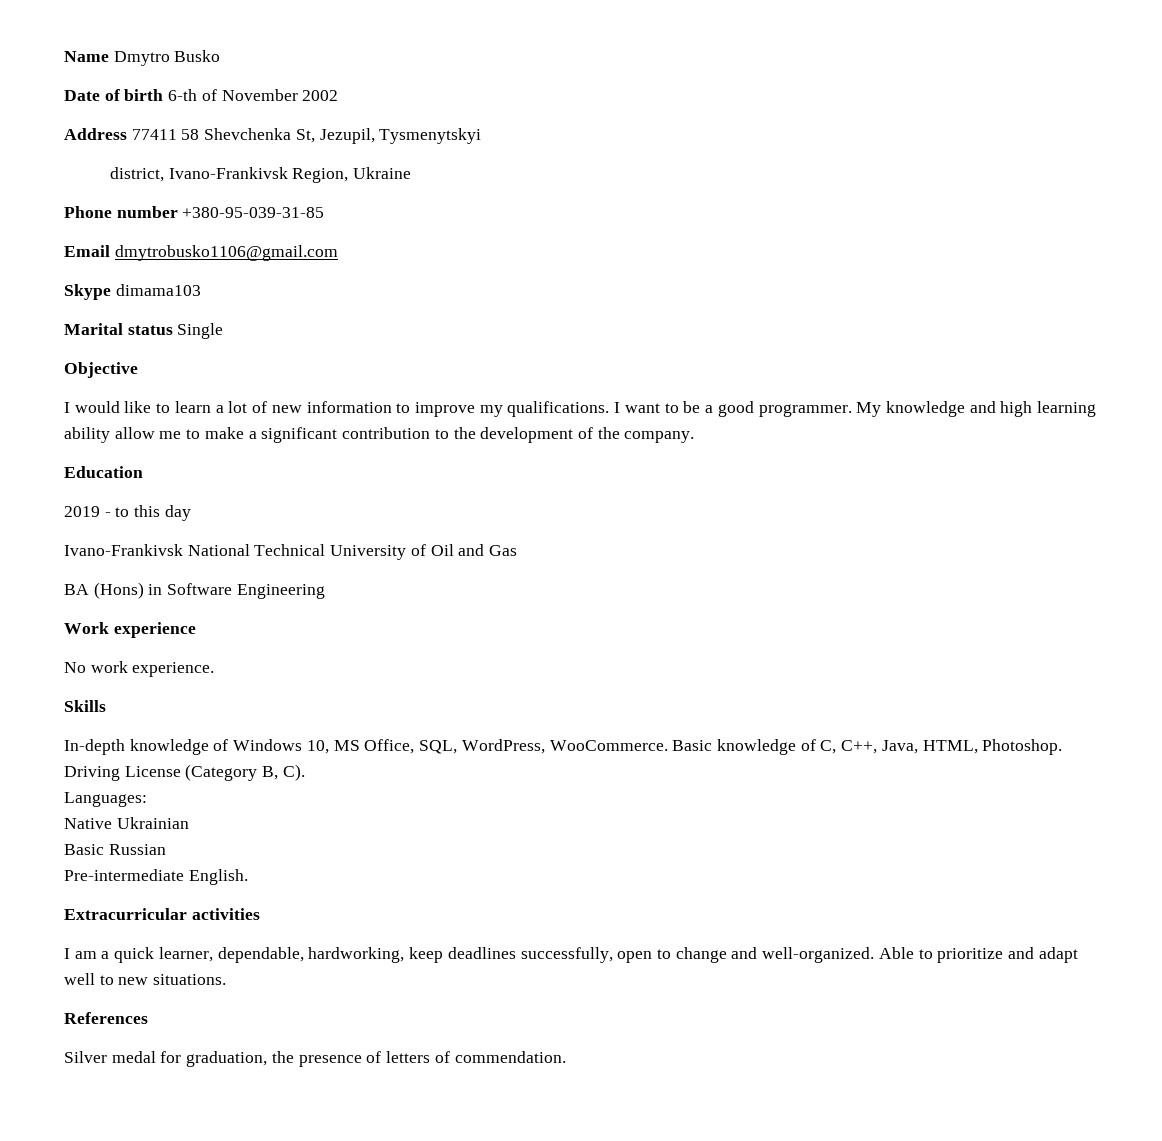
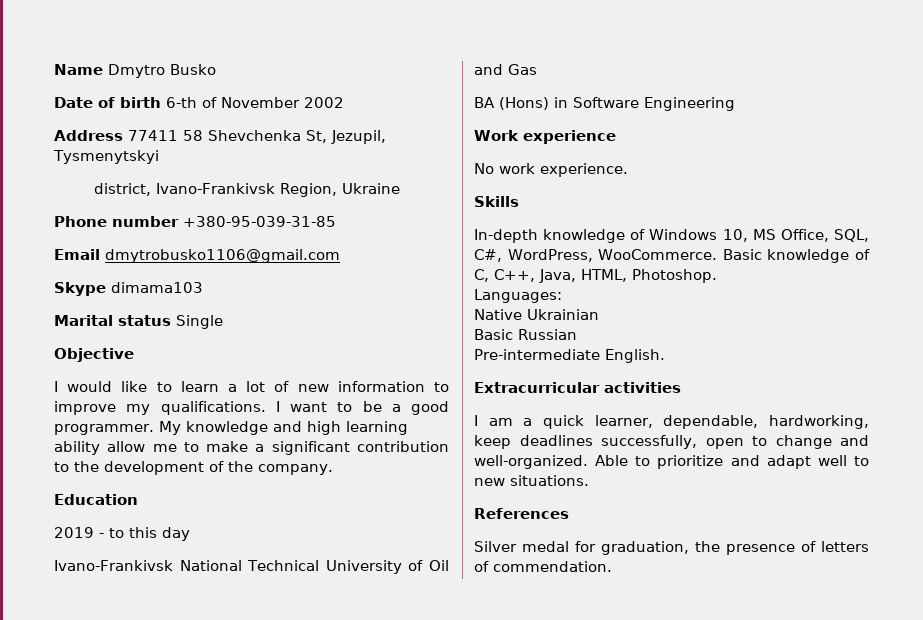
(458, 747) none -> [474,249,502,262] С#,
[64,764,305,781] Driving License (Category B, C). -> (717, 276) none

